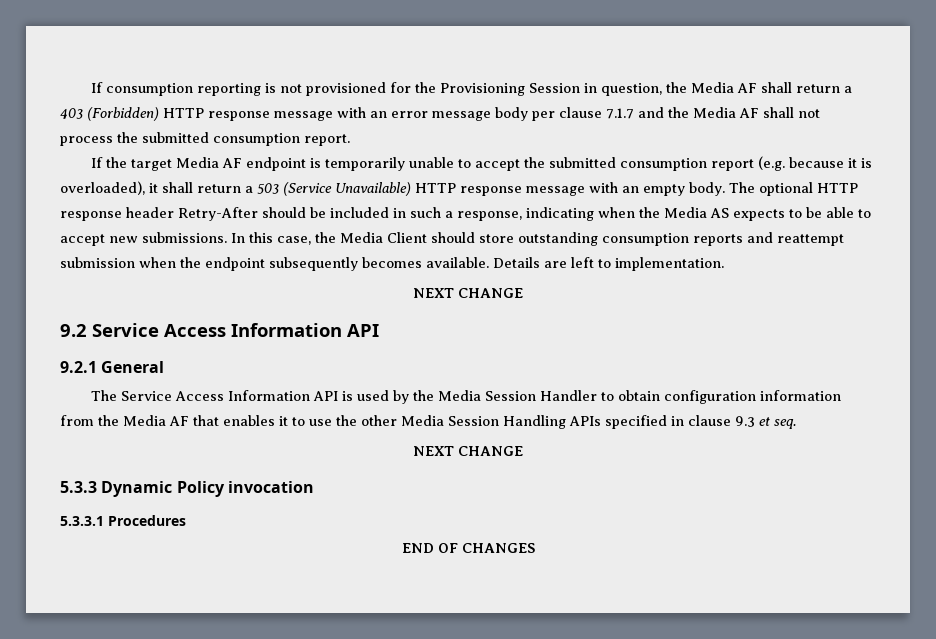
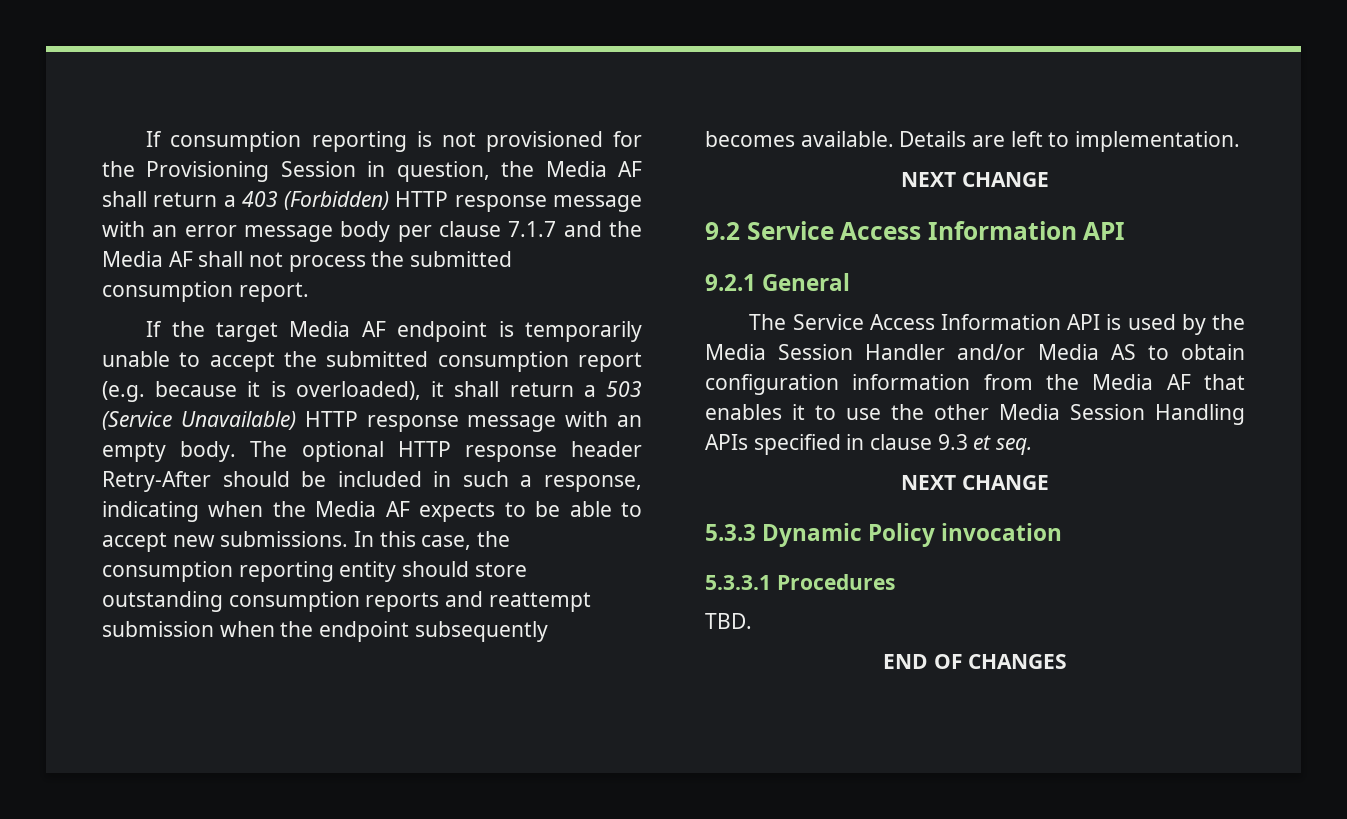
[710,208,729,218] AS -> [385,501,410,517] AF
[340,232,427,243] Media Client -> [102,561,397,582] consumption reporting entity
(598, 395) none -> [957,344,1136,360] and/or Media AS
(186, 520) none -> [705,613,752,629] // TBD.

